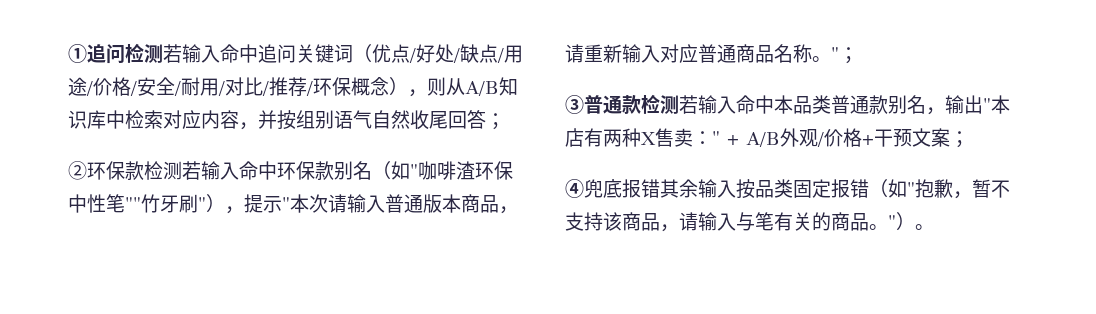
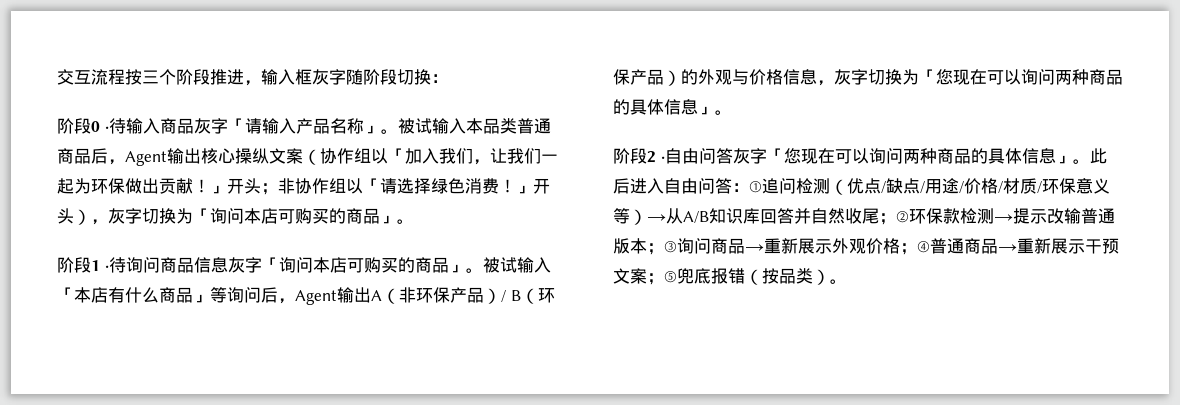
[68,43,353,64] ①追问检测若输入命中追问关键词 -> [57,69,448,86] [57,118,551,134] [57,148,558,166] [57,178,550,195] [57,208,414,225] [57,257,551,273] [57,287,555,305] [613,69,1123,86] [613,99,732,115] [613,148,1107,164] [613,178,830,194] 交互流程按三个阶段推进，输入框灰字随阶段切换： // 阶段0 ·待输入商品灰字「请输入产品名称」。被试输入本品类普通商品后，Agent输出核心操纵文案（协作组以「加入我们，让我们一起为环保做出贡献！」开头；非协作组以「请选择绿色消费！」开头），灰字切换为「询问本店可购买的商品」。 // 阶段1 ·待询问商品信息灰字「询问本店可购买的商品」。被试输入「本店有什么商品」等询问后，Agent输出A（非环保产品）/ B（环保产品）的外观与价格信息，灰字切换为「您现在可以询问两种商品的具体信息」。 // 阶段2 ·自由问答灰字「您现在可以询问两种商品的具体信息」。此后进入自由问答：①追问检测
[416,44,460,63] 好处/ -> (886, 187) none
[137,77,518,97] [68,110,372,130] 安全/耐用/对比/推荐/环保概念），则从A/B知识库中检索对应内容，并按组别语气 -> [1003,178,1110,194] [613,208,811,225] 材质/环保意义等）→从A/B知识库回答并
[448,110,505,130] 回答； // -> [879,213,896,225] ；
[182,161,513,180] [68,194,518,214] [565,44,858,64] [565,94,1010,115] [565,128,874,147] 若输入命中环保款别名（如"咖啡渣环保中性笔""竹牙刷"），提示"本次请输入普通版本商品，请重新输入对应普通商品名称。"； // ③普通款检测若输入命中本品类普通款别名，输出"本店有两种X售卖：" + A/B外观/价格+ -> [994,208,1115,224] [613,238,1085,255] →提示改输普通版本；③询问商品→重新展示外观价格；④普通商品→重新展示
[565,179,584,198] // ④ -> [664,271,677,283] ⑤
[660,179,1010,199] [565,212,896,232] 其余输入按品类固定报错（如"抱歉，暂不支持该商品，请输入与笔有关的商品。" -> [745,268,813,285] （按品类

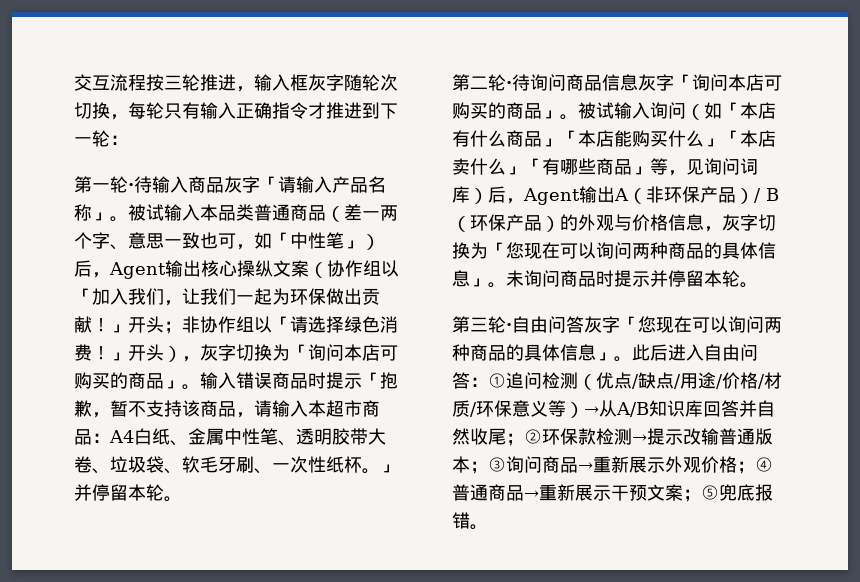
[159,69,210,85] 个阶段 -> [182,74,200,91] 轮
[363,69,431,85] 阶段切换 -> [362,74,398,91] [74,102,398,120] [74,130,110,147] 轮次切换，每轮只有输入正确指令才推进到下一轮
[57,118,100,134] 阶段0 -> [74,176,128,193] 第一轮
(91, 156) none -> [326,204,398,222] [74,232,380,250] （差一两个字、意思一致也可，如「中性笔」）
[57,257,100,273] // 阶段1 -> [200,372,398,389] [74,400,380,418] [74,428,386,446] [74,456,398,474] [74,484,182,502] [452,74,506,91] 输入错误商品时提示「抱歉，暂不支持该商品，请输入本超市商品：A4白纸、金属中性笔、透明胶带大卷、垃圾袋、软毛牙刷、一次性纸杯。」并停留本轮。 // 第二轮
(551, 265) none -> [650,102,722,120] 询问（如
[210,287,261,303] 等询问 -> [560,130,776,147] [452,158,758,176] [452,186,488,204] 「本店能购买什么」「本店卖什么」「有哪些商品」等，见询问词库）
[613,148,656,164] // 阶段2 -> [506,270,758,288] [452,316,506,333] 未询问商品时提示并停留本轮。 // 第三轮
[745,268,830,285] （按品类） -> (470, 520) none

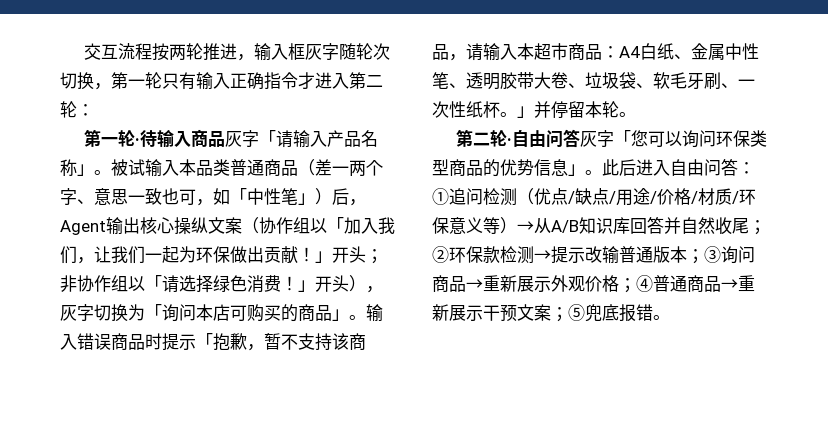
[164,75,182,90] 三 -> [168,44,186,60] 两
[128,102,146,119] 每 -> [111,72,145,89] 第一
[326,102,398,119] [74,137,92,145] 推进到下一 -> [315,72,383,89] 进入第二
[512,74,782,91] [452,102,776,120] [452,130,776,147] [452,158,758,176] [452,186,779,205] [452,214,776,232] [452,242,776,259] [452,270,758,288] [452,316,512,333] 待询问商品信息灰字「询问本店可购买的商品」。被试输入询问（如「本店有什么商品」「本店能购买什么」「本店卖什么」「有哪些商品」等，见询问词库）后，Agent输出A（非环保产品）/ B（环保产品）的外观与价格信息，灰字切换为「您现在可以询问两种商品的具体信息」。未询问商品时提示并停留本轮。 // 第三轮· -> (512, 141) none
[656,316,782,333] [452,344,560,361] 现在可以询问两种商品的具体 -> [647,130,767,148] [432,159,534,177] 可以询问环保类型商品的优势

